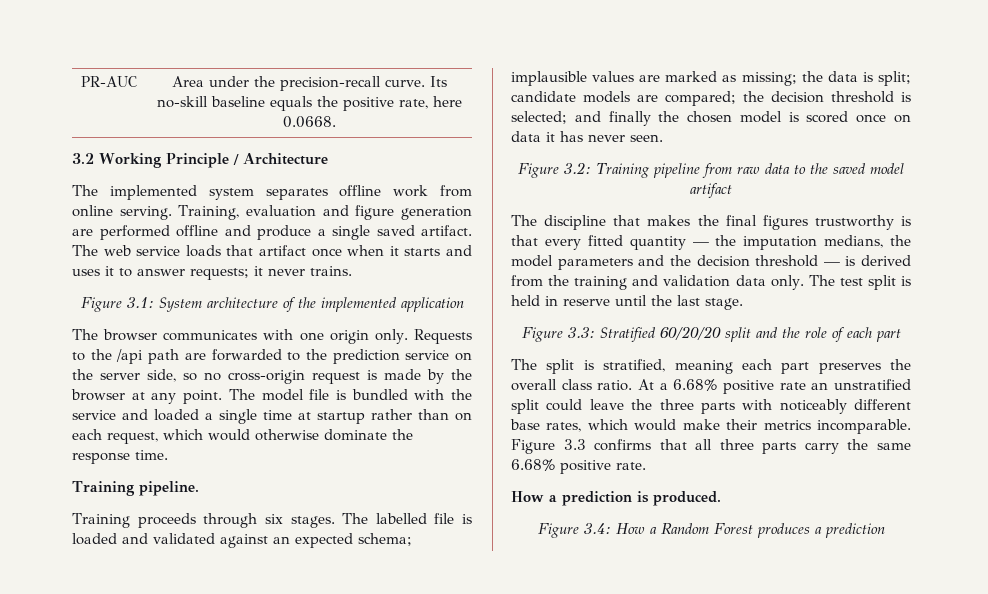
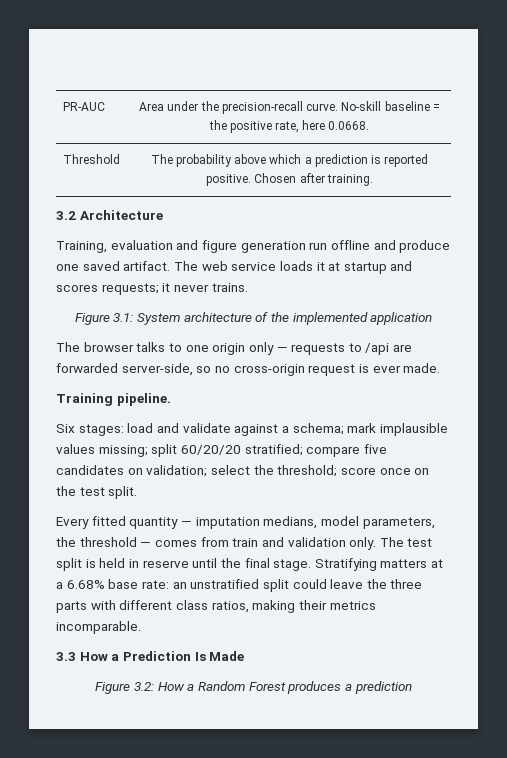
[429,76,447,87] [156,96,312,111] Its no-skill baseline equals -> [341,101,440,111] No-skill baseline =
[72,153,328,168] [72,185,472,200] [72,205,172,220] // 3.2 Working Principle / Architecture // The implemented system separates offline work from online serving. -> [63,154,121,164] [150,154,429,167] [206,173,373,186] [56,210,163,220] // Threshold | The probability above which a prediction is reported positive. Chosen after training. // 3.2 Architecture //
[72,225,170,240] are performed -> [309,242,328,250] run
[317,225,370,240] a single -> [56,264,79,271] one
[226,245,473,257] [72,266,185,277] that artifact once when it starts and uses it to answer -> [316,261,413,274] [56,284,98,292] it at startup and scores
[163,329,472,344] [72,349,472,364] [72,369,176,382] communicates with one origin only. Requests to the /api path are forwarded to the prediction service on the server side, -> [136,342,413,355] [56,363,193,376] talks to one origin only — requests to /api are forwarded server-side,
[384,369,472,384] [71,389,472,404] [72,409,472,424] [72,429,413,444] [72,450,168,464] [72,481,199,496] [72,513,472,528] [72,533,412,548] [511,71,911,86] [511,91,911,106] [511,111,911,126] [511,131,663,142] [518,162,904,178] [690,183,732,198] [511,215,911,230] [511,235,581,250] made by the browser at any point. The model file is bundled with the service and loaded a single time at startup rather than on each request, which would otherwise dominate the response time. // Training pipeline. // Training proceeds through six stages. The labelled file is loaded and validated against an expected schema; implausible values are marked as missing; the data is split; candidate models are compared; the decision threshold is selected; and finally the chosen model is scored once on data it has never seen. // Figure 3.2: Training pipeline from raw data to the saved model artifact // The discipline that makes the final figures trustworthy is that every -> [372,363,441,373] [56,393,171,406] [56,423,448,436] [56,444,387,457] [56,465,430,477] [56,486,138,499] [56,517,89,529] ever made. // Training pipeline. // Six stages: load and validate against a schema; mark implausible values missing; split 60/20/20 stratified; compare five candidates on validation; select the threshold; score once on the test split. // Every
[715,235,737,246] the -> (192, 523) none
[890,235,911,246] [511,255,911,270] [511,275,628,290] the model parameters and the decision threshold — is derived from the training -> [320,516,435,529] [56,537,259,547] model parameters, the threshold — comes from train
[735,275,766,286] data -> (346, 542) none
[677,295,700,306] last -> [244,558,270,568] final
[521,326,901,342] [511,359,911,374] [511,379,806,394] // Figure 3.3: Stratified 60/20/20 split and the role of each part // The split is stratified, meaning each part preserves the overall class ratio. At a 6.68% positive rate -> [314,558,444,571] [56,579,169,589] Stratifying matters at a 6.68% base rate:
[779,399,911,414] [510,419,911,434] [511,439,911,454] [511,459,646,474] [511,491,721,506] [537,523,611,538] noticeably different base rates, which would make their metrics incomparable. Figure 3.3 confirms that all three parts carry the same 6.68% positive rate. // How a prediction is produced. // Figure 3.4: -> [119,600,376,613] [56,621,141,634] [56,651,245,661] [95,682,155,694] different class ratios, making their metrics incomparable. // 3.3 How a Prediction Is Made // Figure 3.2:

